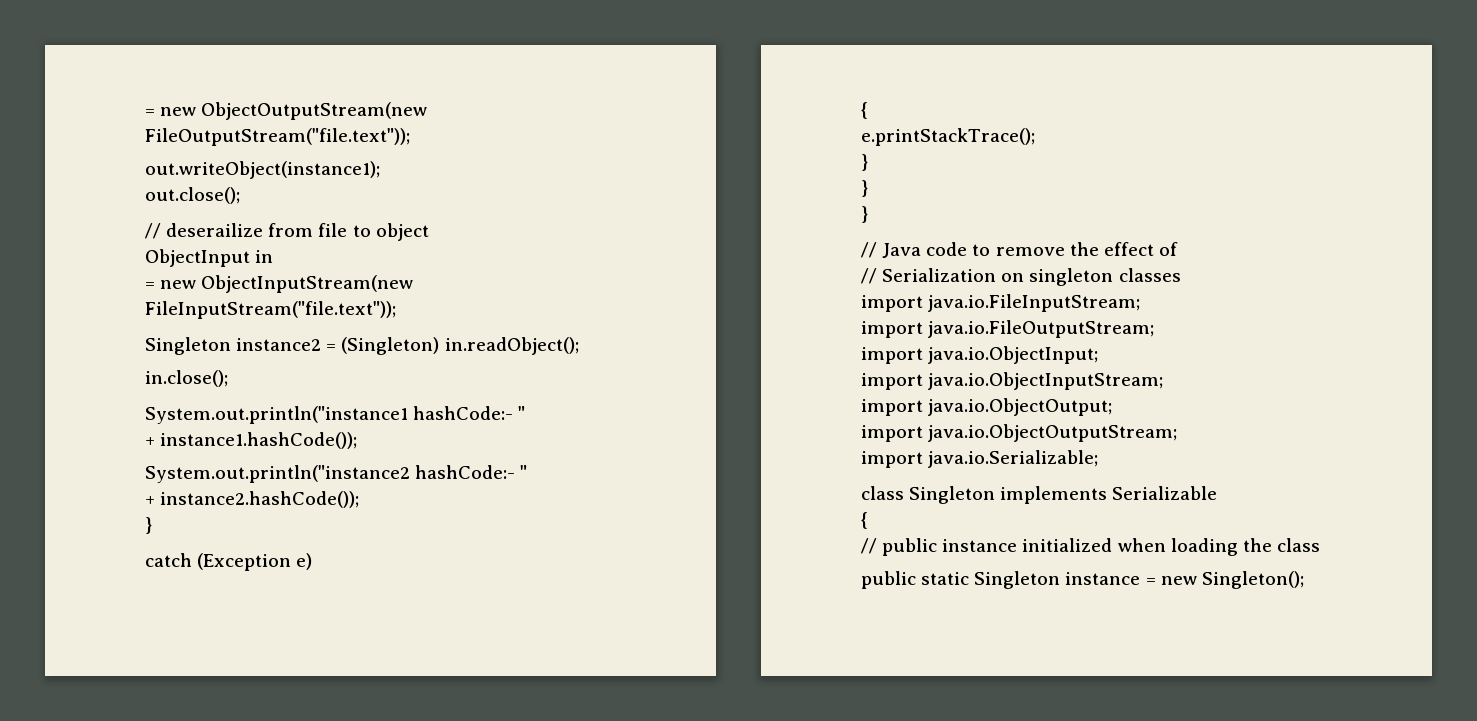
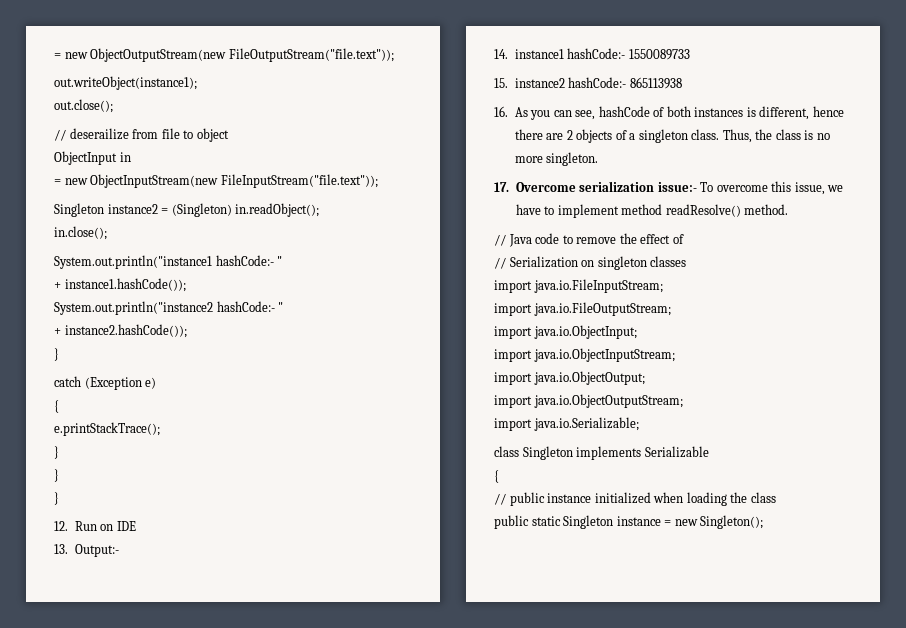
(868, 214) none -> [54,521,136,531] [54,544,119,557] [494,48,690,60] [494,77,682,89] [494,106,844,120] [514,129,830,143] [514,152,599,166] [494,181,844,195] [515,204,789,218] // 12. Run on IDE // 13. Output:- // 14. instance1 hashCode:- 1550089733 // 15. instance2 hashCode:- 865113938 // 16. As you can see, hashCode of both instances is different, hence there are 2 objects of a singleton class. Thus, the class is no more singleton. // 17. Overcome serialization issue:- To overcome this issue, we have to implement method readResolve() method.

